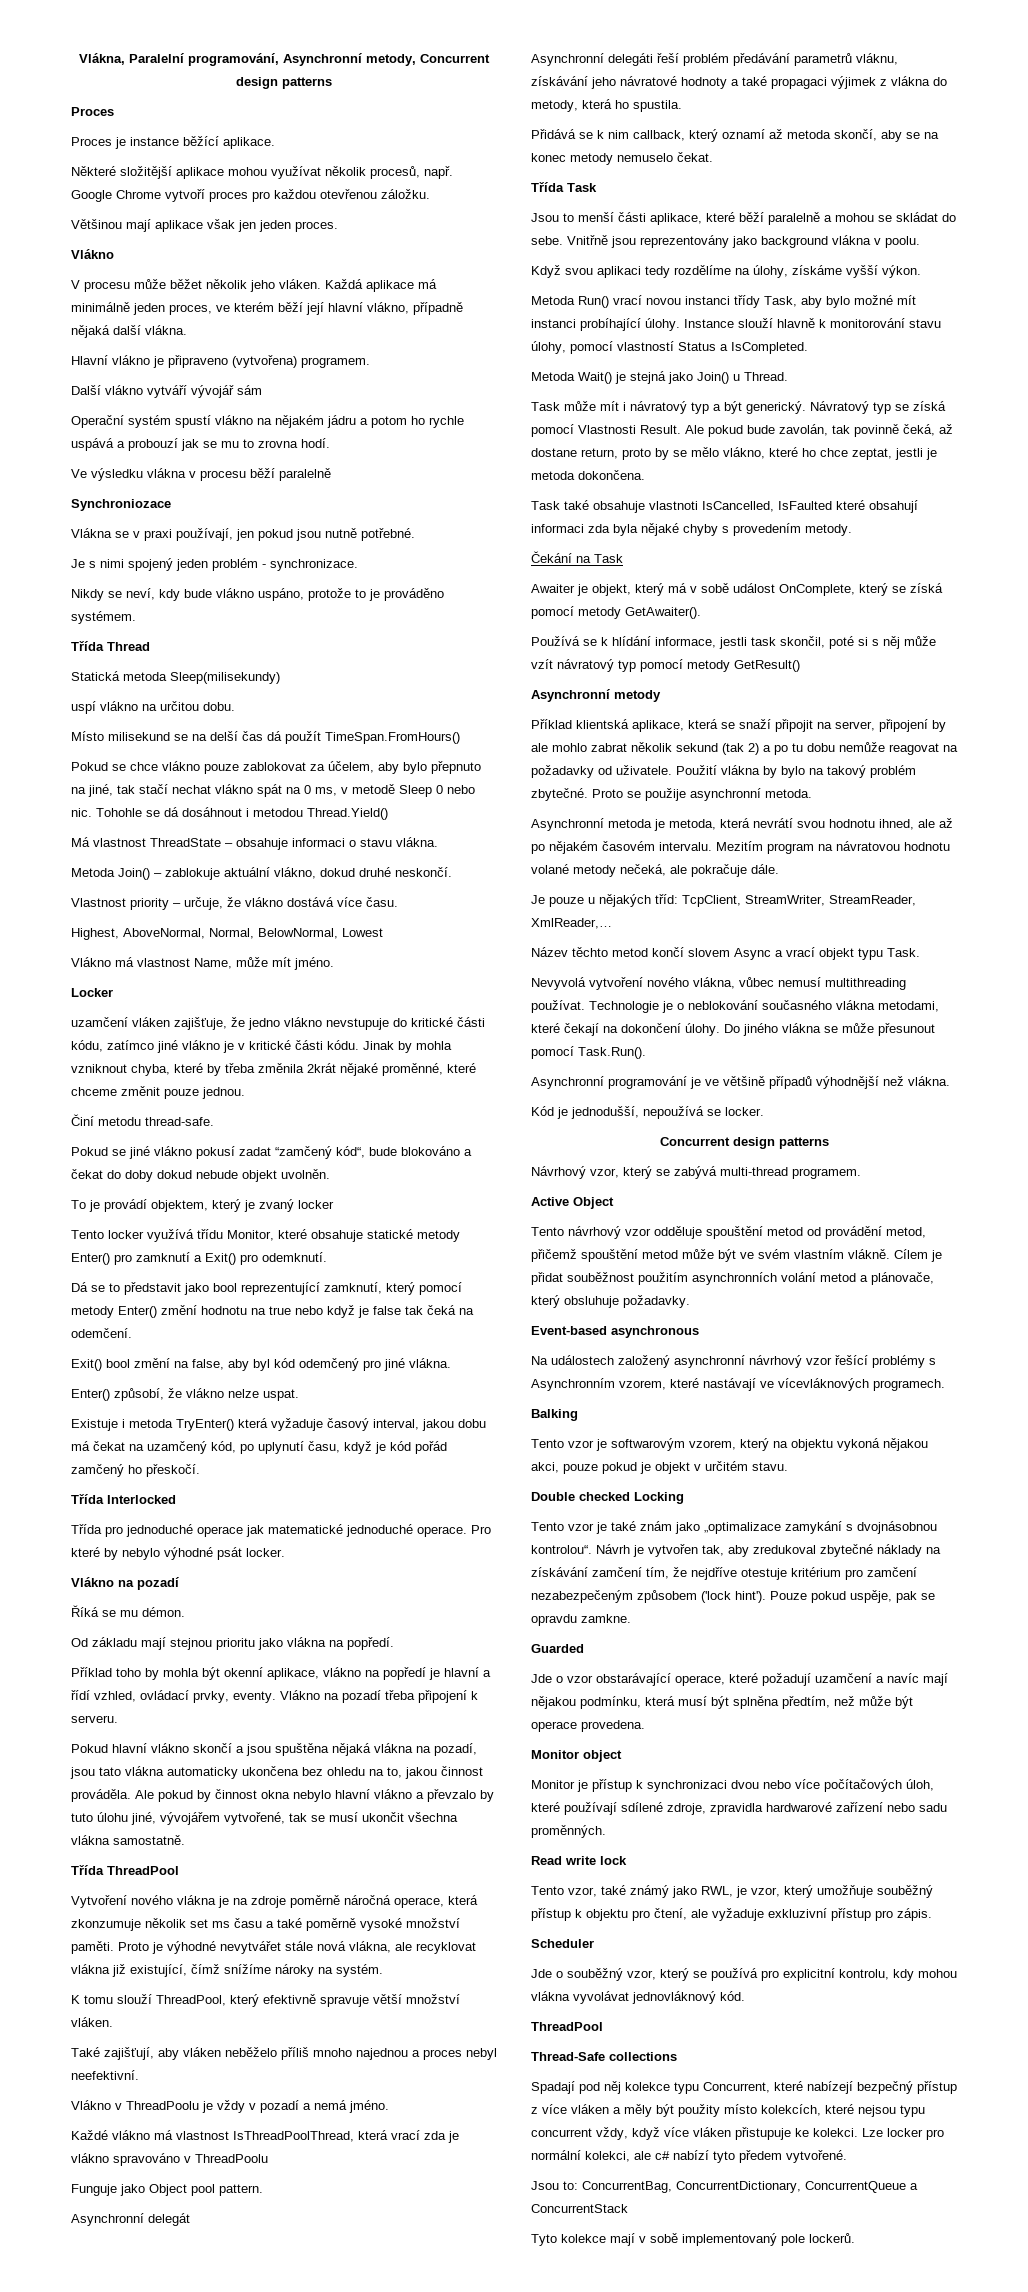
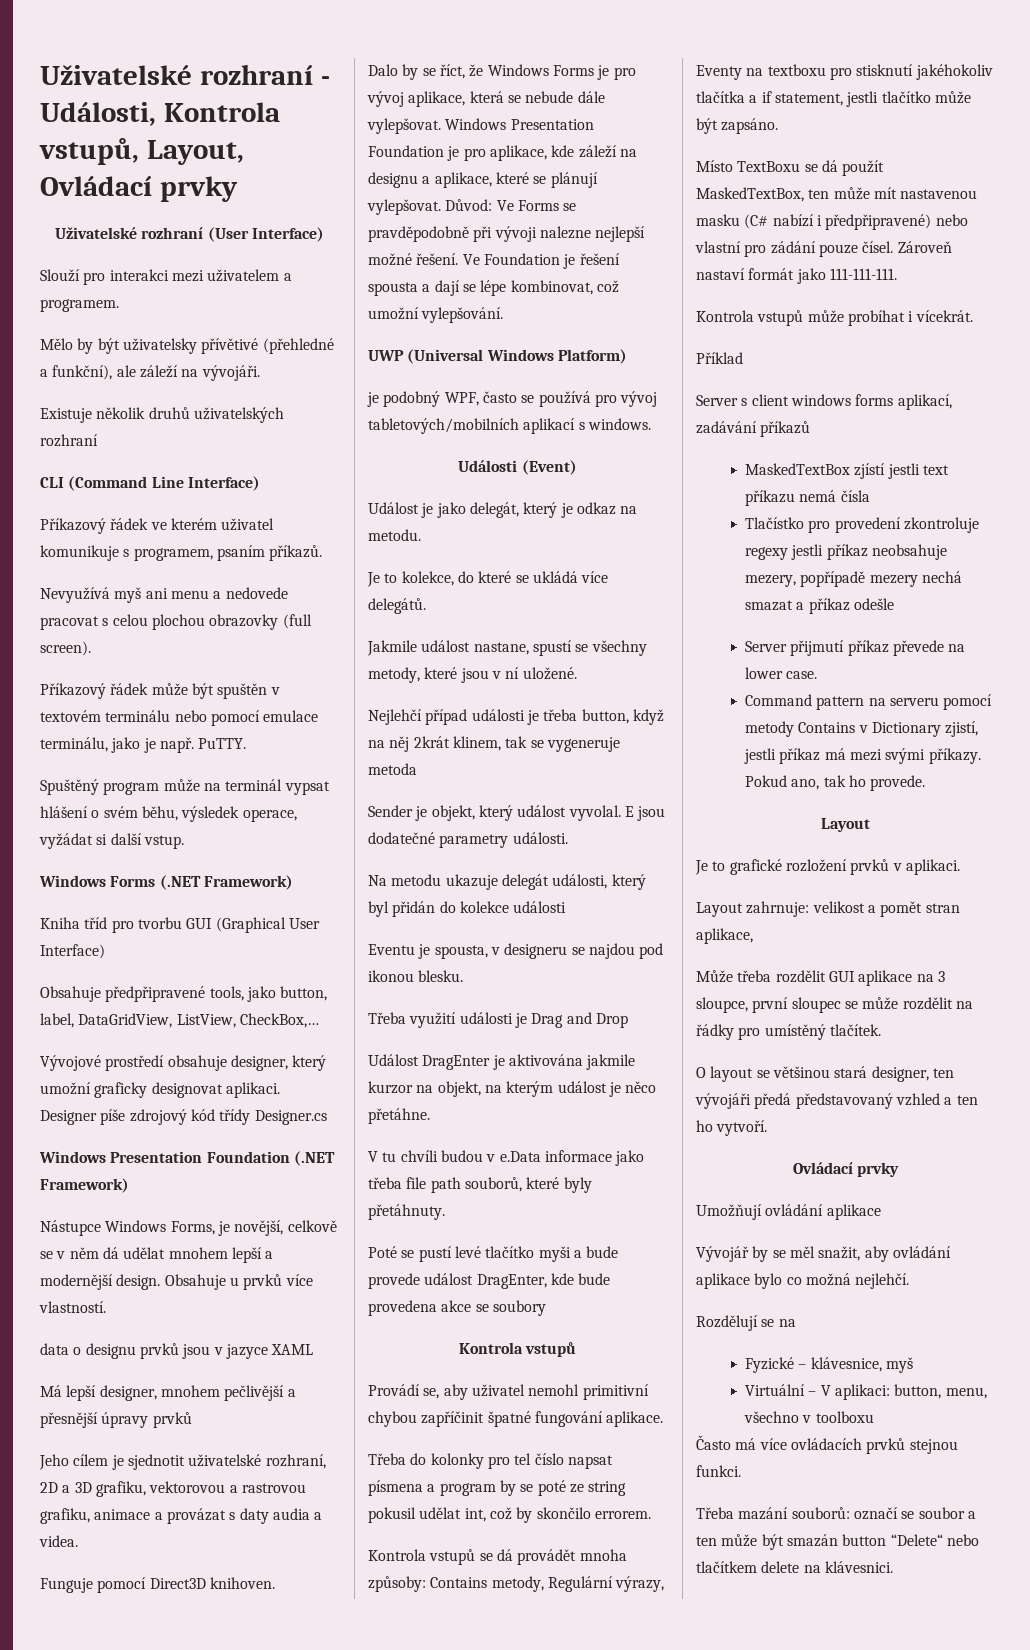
[79,53,490,66] [236,77,332,89] [71,107,114,116] [71,136,275,149] [71,166,453,179] [71,189,430,202] [71,219,338,232] [71,249,114,259] [71,279,437,292] [71,302,463,315] [71,325,187,338] [71,355,370,368] [71,385,262,398] [71,415,464,428] [71,438,330,451] [71,468,331,481] [71,499,171,511] [71,528,415,541] [71,558,358,571] [71,588,444,601] [71,611,136,624] [71,641,150,651] [71,671,280,684] [71,701,235,714] [71,731,460,744] [71,761,481,774] [71,784,475,797] [71,807,388,820] [71,837,438,850] [71,867,452,880] [71,897,398,910] [71,928,383,940] [71,957,334,970] [71,988,113,997] [71,1017,485,1030] [71,1040,452,1053] [71,1063,476,1076] [71,1086,245,1099] [71,1114,214,1126] [71,1146,472,1159] [71,1169,330,1182] [71,1199,334,1212] [71,1229,460,1242] [71,1252,327,1265] [71,1282,462,1295] [71,1305,474,1318] [71,1328,132,1338] [71,1358,451,1371] [71,1388,299,1401] [71,1418,486,1431] [71,1441,447,1454] [71,1464,200,1477] [71,1494,176,1504] [71,1524,491,1537] [71,1547,285,1560] [71,1577,179,1590] [71,1605,185,1617] [71,1637,394,1650] [71,1667,491,1680] [71,1690,478,1703] [71,1715,118,1723] [71,1743,477,1756] [70,1766,483,1779] [71,1789,494,1802] [71,1812,458,1825] [71,1835,185,1845] [71,1865,179,1875] [71,1895,478,1908] [71,1918,460,1931] [71,1941,476,1954] [71,1964,383,1977] [71,1994,460,2007] [71,2017,113,2027] [71,2047,497,2060] [71,2070,139,2080] [71,2100,389,2113] [71,2130,459,2143] [71,2153,268,2166] [71,2184,263,2196] [71,2213,190,2226] [531,53,898,66] [531,76,947,89] [531,99,682,112] [531,129,939,142] [531,152,713,165] [531,182,597,192] [531,212,956,225] [531,235,920,248] [531,265,921,278] [531,295,916,308] [531,318,941,331] [531,341,808,354] [531,371,788,384] [531,401,946,414] [531,424,953,437] [531,447,937,460] [531,470,645,480] [531,500,918,513] [531,523,852,536] [531,551,623,563] [531,583,943,596] [531,606,701,619] [531,636,936,649] [531,659,800,672] [531,689,661,702] [531,719,946,732] [531,742,958,755] [531,765,916,778] [531,788,812,801] [531,818,953,831] [531,841,950,854] [531,864,779,877] [531,894,916,907] [531,918,612,929] [531,947,920,960] [531,977,906,990] [531,1000,939,1013] [531,1023,935,1036] [531,1046,646,1059] [531,1076,950,1089] [531,1106,764,1119] [659,1137,829,1149] [531,1166,861,1179] [531,1197,614,1209] [531,1226,926,1239] [531,1249,942,1262] [531,1272,934,1285] [531,1295,690,1308] [531,1326,699,1338] [531,1355,936,1368] [531,1378,945,1391] [531,1409,578,1421] [531,1438,928,1451] [531,1461,788,1474] [531,1492,684,1504] [531,1521,937,1534] [531,1544,941,1557] [531,1567,917,1580] [531,1590,935,1603] [531,1614,631,1626] [531,1644,584,1653] [531,1673,948,1686] [531,1696,913,1709] [531,1720,645,1732] [531,1750,622,1762] [531,1779,934,1792] [531,1802,947,1815] [531,1825,606,1838] [531,1856,627,1865] [531,1885,933,1898] [531,1908,932,1921] [531,1939,594,1948] [531,1968,957,1981] [531,1991,745,2004] [531,2022,603,2031] [531,2052,677,2061] [531,2081,957,2094] [531,2104,925,2117] [531,2127,944,2140] [531,2150,847,2163] [531,2181,918,2193] [531,2204,628,2213] [531,2233,855,2246] Vlákna, Paralelní programování, Asynchronní metody, Concurrent design patterns // Proces // Proces je instance běžící aplikace. // Některé složitější aplikace mohou využívat několik procesů, např. Google Chrome vytvoří proces pro každou otevřenou záložku. // Většinou mají aplikace však jen jeden proces. // Vlákno // V procesu může běžet několik jeho vláken. Každá aplikace má minimálně jeden proces, ve kterém běží její hlavní vlákno, případně nějaká další vlákna. // Hlavní vlákno je připraveno (vytvořena) programem. // Další vlákno vytváří vývojář sám // Operační systém spustí vlákno na nějakém jádru a potom ho rychle uspává a probouzí jak se mu to zrovna hodí. // Ve výsledku vlákna v procesu běží paralelně // Synchroniozace // Vlákna se v praxi používají, jen pokud jsou nutně potřebné. // Je s nimi spojený jeden problém - synchronizace. // Nikdy se neví, kdy bude vlákno uspáno, protože to je prováděno systémem. // Třída Thread // Statická metoda Sleep(milisekundy) // uspí vlákno na určitou dobu. // Místo milisekund se na delší čas dá použít TimeSpan.FromHours() // Pokud se chce vlákno pouze zablokovat za účelem, aby bylo přepnuto na jiné, tak stačí nechat vlákno spát na 0 ms, v metodě Sleep 0 nebo nic. Tohohle se dá dosáhnout i metodou Thread.Yield() // Má vlastnost ThreadState – obsahuje informaci o stavu vlákna. // Metoda Join() – zablokuje aktuální vlákno, dokud druhé neskončí. // Vlastnost priority – určuje, že vlákno dostává více času. // Highest, AboveNormal, Normal, BelowNormal, Lowest // Vlákno má vlastnost Name, může mít jméno. // Locker // uzamčení vláken zajišťuje, že jedno vlákno nevstupuje do kritické části kódu, zatímco jiné vlákno je v kritické části kódu. Jinak by mohla vzniknout chyba, které by třeba změnila 2krát nějaké proměnné, které chceme změnit pouze jednou. // Činí metodu thread-safe. // Pokud se jiné vlákno pokusí zadat “zamčený kód“, bude blokováno a čekat do doby dokud nebude objekt uvolněn. // To je provádí objektem, který je zvaný locker // Tento locker využívá třídu Monitor, které obsahuje statické metody Enter() pro zamknutí a Exit() pro odemknutí. // Dá se to představit jako bool reprezentující zamknutí, který pomocí metody Enter() změní hodnotu na true nebo když je false tak čeká na odemčení. // Exit() bool změní na false, aby byl kód odemčený pro jiné vlákna. // Enter() způsobí, že vlákno nelze uspat. // Existuje i metoda TryEnter() která vyžaduje časový interval, jakou dobu má čekat na uzamčený kód, po uplynutí času, když je kód pořád zamčený ho přeskočí. // Třída Interlocked // Třída pro jednoduché operace jak matematické jednoduché operace. Pro které by nebylo výhodné psát locker. // Vlákno na pozadí // Říká se mu démon. // Od základu mají stejnou prioritu jako vlákna na popředí. // Příklad toho by mohla být okenní aplikace, vlákno na popředí je hlavní a řídí vzhled, ovládací prvky, eventy. Vlákno na pozadí třeba připojení k serveru. // Pokud hlavní vlákno skončí a jsou spuštěna nějaká vlákna na pozadí, jsou tato vlákna automaticky ukončena bez ohledu na to, jakou činnost prováděla. Ale pokud by činnost okna nebylo hlavní vlákno a převzalo by tuto úlohu jiné, vývojářem vytvořené, tak se musí ukončit všechna vlákna samostatně. // Třída ThreadPool // Vytvoření nového vlákna je na zdroje poměrně náročná operace, která zkonzumuje několik set ms času a také poměrně vysoké množství paměti. Proto je výhodné nevytvářet stále nová vlákna, ale recyklovat vlákna již existující, čímž snížíme nároky na systém. // K tomu slouží ThreadPool, který efektivně spravuje větší množství vláken. // Také zajišťují, aby vláken neběželo příliš mnoho najednou a proces nebyl neefektivní. // Vlákno v ThreadPoolu je vždy v pozadí a nemá jméno. // Každé vlákno má vlastnost IsThreadPoolThread, která vrací zda je vlákno spravováno v ThreadPoolu // Funguje jako Object pool pattern. // Asynchronní delegát // Asynchronní delegáti řeší problém předávání parametrů vláknu, získávání jeho návratové hodnoty a také propagaci výjimek z vlákna do metody, která ho spustila. // Přidává se k nim callback, který oznamí až metoda skončí, aby se na konec metody nemuselo čekat. // Třída Task // Jsou to menší části aplikace, které běží paralelně a mohou se skládat do sebe. Vnitřně jsou reprezentovány jako background vlákna v poolu. // Když svou aplikaci tedy rozdělíme na úlohy, získáme vyšší výkon. // Metoda Run() vrací novou instanci třídy Task, aby bylo možné mít instanci probíhající úlohy. Instance slouží hlavně k monitorování stavu úlohy, pomocí vlastností Status a IsCompleted. // Metoda Wait() je stejná jako Join() u Thread. // Task může mít i návratový typ a být generický. Návratový typ se získá pomocí Vlastnosti Result. Ale pokud bude zavolán, tak povinně čeká, až dostane return, proto by se mělo vlákno, které ho chce zeptat, jestli je metoda dokončena. // Task také obsahuje vlastnoti IsCancelled, IsFaulted které obsahují informaci zda byla nějaké chyby s provedením metody. // Čekání na Task // Awaiter je objekt, který má v sobě událost OnComplete, který se získá pomocí metody GetAwaiter(). // Používá se k hlídání informace, jestli task skončil, poté si s něj může vzít návratový typ pomocí metody GetResult() // Asynchronní metody // Příklad klientská aplikace, která se snaží připojit na server, připojení by ale mohlo zabrat několik sekund (tak 2) a po tu dobu nemůže reagovat na požadavky od uživatele. Použití vlákna by bylo na takový problém zbytečné. Proto se použije asynchronní metoda. // Asynchronní metoda je metoda, která nevrátí svou hodnotu ihned, ale až po nějakém časovém intervalu. Mezitím program na návratovou hodnotu volané metody nečeká, ale pokračuje dále. // Je pouze u nějakých tříd: TcpClient, StreamWriter, StreamReader, XmlReader,… // Název těchto metod končí slovem Async a vrací objekt typu Task. // Nevyvolá vytvoření nového vlákna, vůbec nemusí multithreading používat. Technologie je o neblokování současného vlákna metodami, které čekají na dokončení úlohy. Do jiného vlákna se může přesunout pomocí Task.Run(). // Asynchronní programování je ve většině případů výhodnější než vlákna. // Kód je jednodušší, nepoužívá se locker. // Concurrent design patterns // Návrhový vzor, který se zabývá multi-thread programem. // Active Object // Tento návrhový vzor odděluje spouštění metod od provádění metod, přičemž spouštění metod může být ve svém vlastním vlákně. Cílem je přidat souběžnost použitím asynchronních volání metod a plánovače, který obsluhuje požadavky. // Event-based asynchronous // Na událostech založený asynchronní návrhový vzor řešící problémy s Asynchronním vzorem, které nastávají ve vícevláknových programech. // Balking // Tento vzor je softwarovým vzorem, který na objektu vykoná nějakou akci, pouze pokud je objekt v určitém stavu. // Double checked Locking // Tento vzor je také znám jako „optimalizace zamykání s dvojnásobnou kontrolou“. Návrh je vytvořen tak, aby zredukoval zbytečné náklady na získávání zamčení tím, že nejdříve otestuje kritérium pro zamčení nezabezpečeným způsobem ('lock hint'). Pouze pokud uspěje, pak se opravdu zamkne. // Guarded // Jde o vzor obstarávající operace, které požadují uzamčení a navíc mají nějakou podmínku, která musí být splněna předtím, než může být operace provedena. // Monitor object // Monitor je přístup k synchronizaci dvou nebo více počítačových úloh, které používají sdílené zdroje, zpravidla hardwarové zařízení nebo sadu proměnných. // Read write lock // Tento vzor, také známý jako RWL, je vzor, který umožňuje souběžný přístup k objektu pro čtení, ale vyžaduje exkluzivní přístup pro zápis. // Scheduler // Jde o souběžný vzor, který se používá pro explicitní kontrolu, kdy mohou vlákna vyvolávat jednovláknový kód. // ThreadPool // Thread-Safe collections // Spadají pod něj kolekce typu Concurrent, které nabízejí bezpečný přístup z více vláken a měly být použity místo kolekcích, které nejsou typu concurrent vždy, když více vláken přistupuje ke kolekci. Lze locker pro normální kolekci, ale c# nabízí tyto předem vytvořené. // Jsou to: ConcurrentBag, ConcurrentDictionary, ConcurrentQueue a ConcurrentStack // Tyto kolekce mají v sobě implementovaný pole lockerů. -> [40,64,330,85] [40,102,280,126] [39,138,244,165] [40,176,238,202] [55,227,324,242] [40,269,292,285] [40,299,119,312] [40,338,334,354] [40,365,260,381] [40,407,284,423] [40,434,98,447] [40,476,260,491] [40,518,275,534] [40,545,323,561] [40,587,288,603] [40,614,312,630] [40,641,91,656] [40,683,280,699] [40,710,319,726] [40,737,247,753] [40,779,330,795] [40,806,297,822] [39,833,184,849] [39,875,293,890] [40,917,320,933] [40,944,105,959] [40,986,328,1002] [40,1013,319,1028] [40,1055,327,1071] [40,1082,280,1098] [40,1109,327,1125] [39,1151,335,1166] [40,1178,129,1193] [40,1220,337,1236] [40,1247,274,1263] [40,1274,313,1290] [39,1301,106,1313] [40,1343,314,1359] [40,1385,296,1401] [40,1412,192,1428] [39,1454,326,1470] [40,1481,306,1497] [40,1508,323,1524] [39,1535,78,1547] [40,1577,275,1593] [368,64,636,80] [367,91,605,107] [367,118,594,134] [368,145,637,161] [368,172,598,188] [367,199,577,215] [368,226,646,242] [368,253,620,269] [368,280,619,296] [368,307,504,323] [368,349,627,364] [367,391,658,407] [368,418,651,434] [458,460,577,475] [368,502,638,518] [368,529,421,541] [367,571,609,587] [368,598,426,614] [367,640,647,656] [368,667,577,683] [368,709,664,725] [368,736,620,752] [368,763,417,775] [368,805,666,821] [368,832,568,848] [368,874,646,890] [368,901,567,917] [368,943,664,959] [368,970,464,982] [368,1012,628,1028] [368,1054,636,1070] [368,1081,657,1097] [368,1108,430,1124] [368,1150,645,1166] [368,1177,592,1193] [368,1204,445,1220] [368,1246,619,1262] [368,1273,611,1289] [368,1300,546,1316] [458,1342,577,1357] [368,1384,649,1400] [368,1411,664,1427] [368,1453,613,1469] [368,1480,627,1496] [368,1507,651,1523] [368,1549,627,1565] [368,1576,665,1592] [696,64,993,80] [696,91,971,107] [696,118,779,134] [696,160,885,176] [696,187,978,202] [696,214,968,230] [695,241,952,257] [696,268,897,284] [696,310,973,326] [696,352,743,364] [696,394,952,410] [696,421,811,437] [744,463,949,479] [744,490,870,506] [744,517,979,533] [744,544,947,560] [744,571,962,587] [744,598,894,614] [744,640,966,656] [744,667,818,679] [744,694,993,710] [744,721,979,737] [743,748,981,764] [744,775,926,791] [821,818,870,832] [695,859,960,875] [696,901,960,917] [696,928,753,944] [696,970,945,986] [696,997,973,1013] [696,1024,881,1040] [696,1066,954,1082] [695,1093,978,1109] [696,1120,768,1136] [792,1162,900,1177] [696,1204,881,1220] [696,1246,951,1262] [696,1273,910,1289] [696,1315,796,1331] [744,1357,913,1373] [744,1384,987,1400] [743,1411,874,1423] [696,1435,958,1454] [696,1465,741,1477] [696,1507,976,1520] [696,1534,979,1550] [696,1561,893,1573] Uživatelské rozhraní - Události, Kontrola vstupů, Layout, Ovládací prvky // Uživatelské rozhraní (User Interface) // Slouží pro interakci mezi uživatelem a programem. // Mělo by být uživatelsky přívětivé (přehledné a funkční), ale záleží na vývojáři. // Existuje několik druhů uživatelských rozhraní // CLI (Command Line Interface) // Příkazový řádek ve kterém uživatel komunikuje s programem, psaním příkazů. // Nevyužívá myš ani menu a nedovede pracovat s celou plochou obrazovky (full screen). // Příkazový řádek může být spuštěn v textovém terminálu nebo pomocí emulace terminálu, jako je např. PuTTY. // Spuštěný program může na terminál vypsat hlášení o svém běhu, výsledek operace, vyžádat si další vstup. // Windows Forms (.NET Framework) // Kniha tříd pro tvorbu GUI (Graphical User Interface) // Obsahuje předpřipravené tools, jako button, label, DataGridView, ListView, CheckBox,… // Vývojové prostředí obsahuje designer, který umožní graficky designovat aplikaci. Designer píše zdrojový kód třídy Designer.cs // Windows Presentation Foundation (.NET Framework) // Nástupce Windows Forms, je novější, celkově se v něm dá udělat mnohem lepší a modernější design. Obsahuje u prvků více vlastností. // data o designu prvků jsou v jazyce XAML // Má lepší designer, mnohem pečlivější a přesnější úpravy prvků // Jeho cílem je sjednotit uživatelské rozhraní, 2D a 3D grafiku, vektorovou a rastrovou grafiku, animace a provázat s daty audia a videa. // Funguje pomocí Direct3D knihoven. // Dalo by se říct, že Windows Forms je pro vývoj aplikace, která se nebude dále vylepšovat. Windows Presentation Foundation je pro aplikace, kde záleží na designu a aplikace, které se plánují vylepšovat. Důvod: Ve Forms se pravděpodobně při vývoji nalezne nejlepší možné řešení. Ve Foundation je řešení spousta a dají se lépe kombinovat, což umožní vylepšování. // UWP (Universal Windows Platform) // je podobný WPF, často se používá pro vývoj tabletových/mobilních aplikací s windows. // Události (Event) // Událost je jako delegát, který je odkaz na metodu. // Je to kolekce, do které se ukládá více delegátů. // Jakmile událost nastane, spustí se všechny metody, které jsou v ní uložené. // Nejlehčí případ události je třeba button, když na něj 2krát klinem, tak se vygeneruje metoda // Sender je objekt, který událost vyvolal. E jsou dodatečné parametry události. // Na metodu ukazuje delegát události, který byl přidán do kolekce události // Eventu je spousta, v designeru se najdou pod ikonou blesku. // Třeba využití události je Drag and Drop // Událost DragEnter je aktivována jakmile kurzor na objekt, na kterým událost je něco přetáhne. // V tu chvíli budou v e.Data informace jako třeba file path souborů, které byly přetáhnuty. // Poté se pustí levé tlačítko myši a bude provede událost DragEnter, kde bude provedena akce se soubory // Kontrola vstupů // Provádí se, aby uživatel nemohl primitivní chybou zapříčinit špatné fungování aplikace. // Třeba do kolonky pro tel číslo napsat písmena a program by se poté ze string pokusil udělat int, což by skončilo errorem. // Kontrola vstupů se dá provádět mnoha způsoby: Contains metody, Regulární výrazy, Eventy na textboxu pro stisknutí jakéhokoliv tlačítka a if statement, jestli tlačítko může být zapsáno. // Místo TextBoxu se dá použít MaskedTextBox, ten může mít nastavenou masku (C# nabízí i předpřipravené) nebo vlastní pro zádání pouze čísel. Zároveň nastaví formát jako 111-111-111. // Kontrola vstupů může probíhat i vícekrát. // Příklad // Server s client windows forms aplikací, zadávání příkazů // MaskedTextBox zjístí jestli text příkazu nemá čísla // Tlačístko pro provedení zkontroluje regexy jestli příkaz neobsahuje mezery, popřípadě mezery nechá smazat a příkaz odešle // Server přijmutí příkaz převede na lower case. // Command pattern na serveru pomocí metody Contains v Dictionary zjistí, jestli příkaz má mezi svými příkazy. Pokud ano, tak ho provede. // Layout // Je to grafické rozložení prvků v aplikaci. // Layout zahrnuje: velikost a pomět stran aplikace, // Může třeba rozdělit GUI aplikace na 3 sloupce, první sloupec se může rozdělit na řádky pro umístěný tlačítek. // O layout se většinou stará designer, ten vývojáři předá představovaný vzhled a ten ho vytvoří. // Ovládací prvky // Umožňují ovládání aplikace // Vývojář by se měl snažit, aby ovládání aplikace bylo co možná nejlehčí. // Rozdělují se na // Fyzické – klávesnice, myš // Virtuální – V aplikaci: button, menu, všechno v toolboxu // Často má více ovládacích prvků stejnou funkci. // Třeba mazání souborů: označí se soubor a ten může být smazán button “Delete“ nebo tlačítkem delete na klávesnici.

